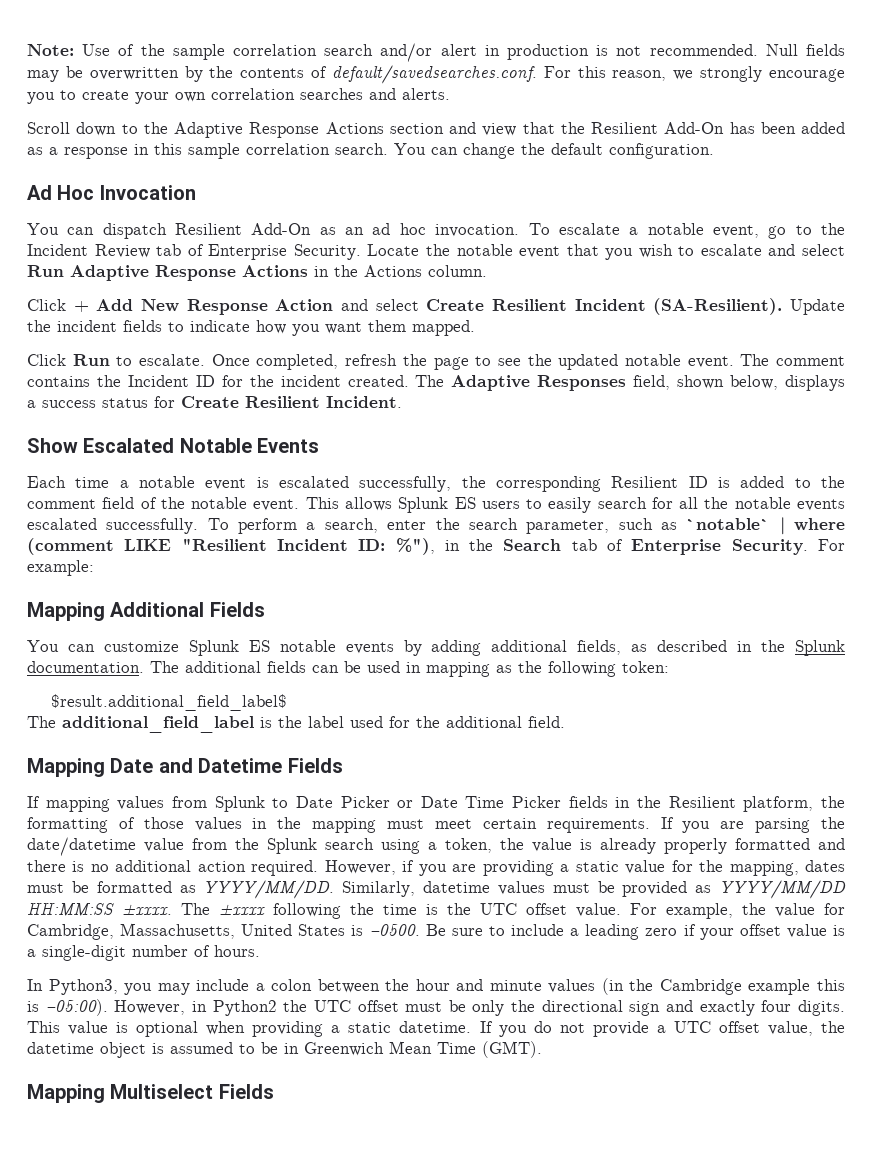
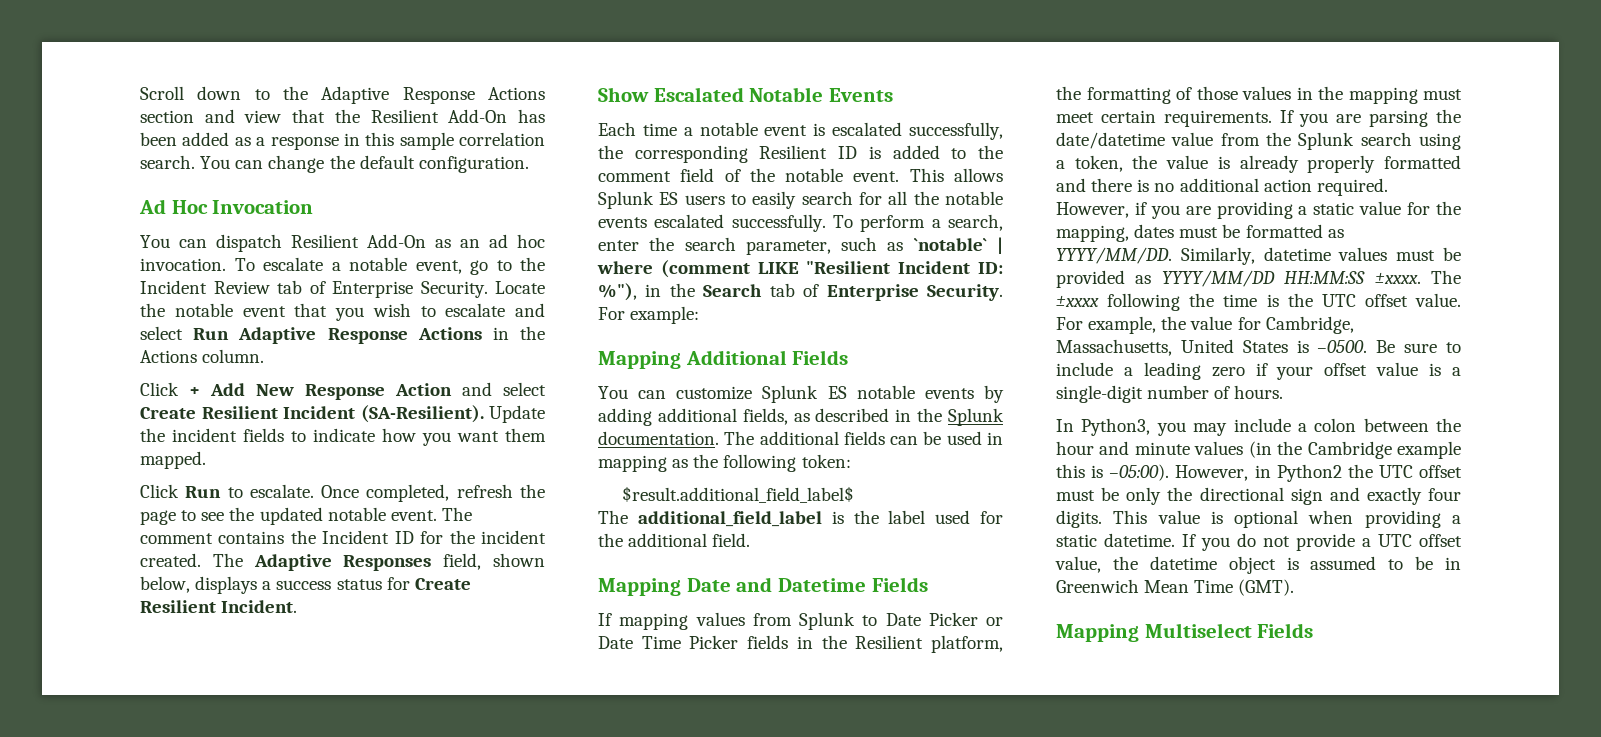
[27,43,846,62] [27,65,845,84] [27,88,450,104] Note: Use of the sample correlation search and/or alert in production is not recommended. Null fields may be overwritten by the contents of default/savedsearches.conf. For this reason, we strongly encourage you to create your own correlation searches and alerts. // -> (140, 93) none

